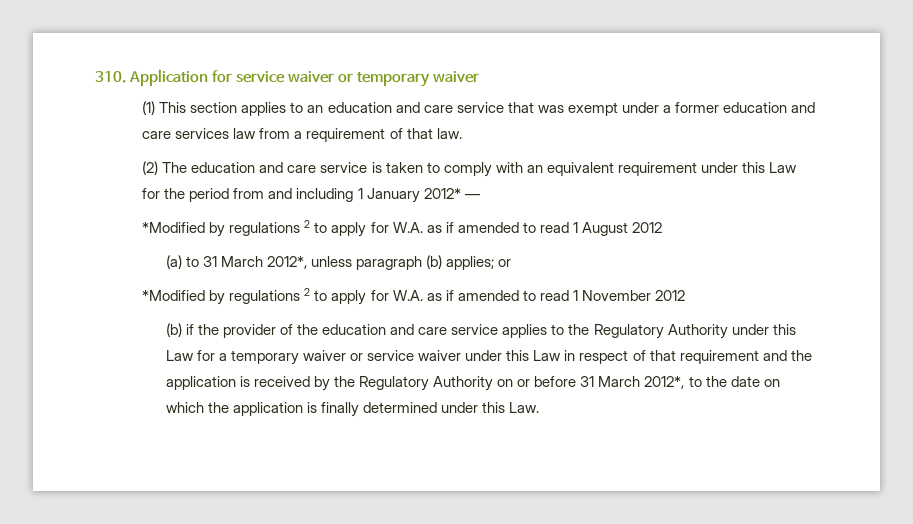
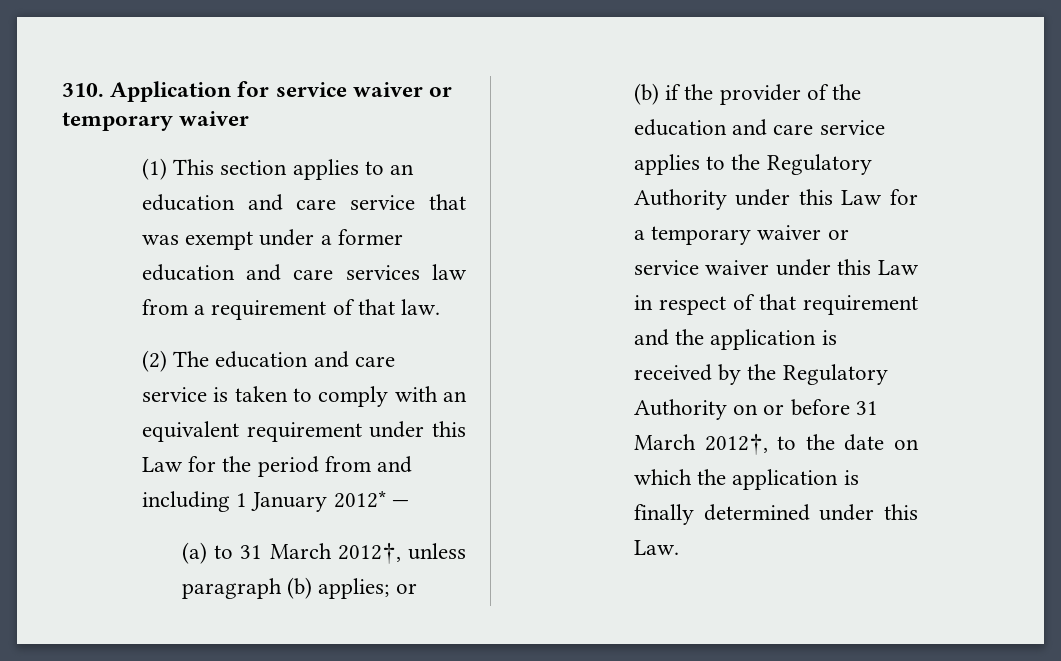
[142,220,662,237] // *Modified by regulations 2 to apply for W.A. as if amended to read 1 August 2012 -> (409, 503) none
[267,256,308,269] 2012*, -> [337,542,401,564] 2012†,
[142,288,685,305] // *Modified by regulations 2 to apply for W.A. as if amended to read 1 November 2012 -> (417, 588) none
[644,376,685,389] 2012*, -> [704,433,768,455] 2012†,

